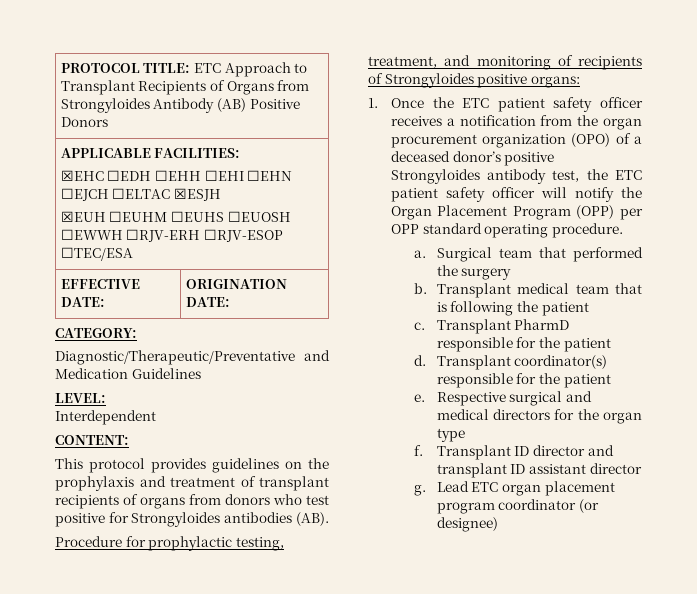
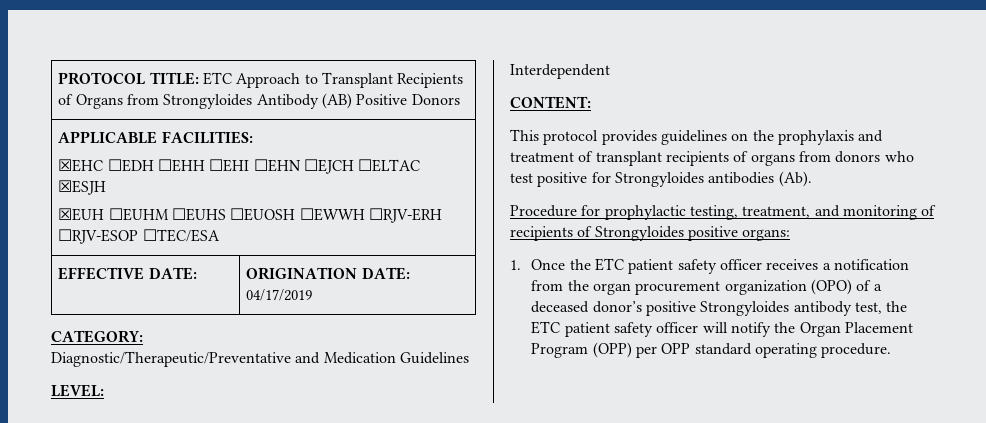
(230, 302) none -> [246,289,313,301] 04/17/2019
[295,512,329,526] (AB). -> [778,171,812,187] (Ab).
[413,247,643,262] [436,265,512,280] [413,283,642,298] [436,301,589,316] [413,319,570,334] [436,337,611,352] [413,355,608,370] [436,373,611,388] [413,391,592,406] [436,409,642,424] [436,428,465,442] [413,445,614,460] [436,463,642,478] [413,481,615,496] [436,499,599,514] [436,517,498,532] // a. Surgical team that performed the surgery // b. Transplant medical team that is following the patient // c. Transplant PharmD responsible for the patient // d. Transplant coordinator(s) responsible for the patient // e. Respective surgical and medical directors for the organ type // f. Transplant ID director and transplant ID assistant director // g. Lead ETC organ placement program coordinator (or designee) -> (892, 350) none

